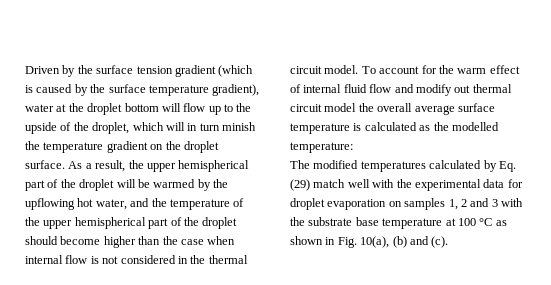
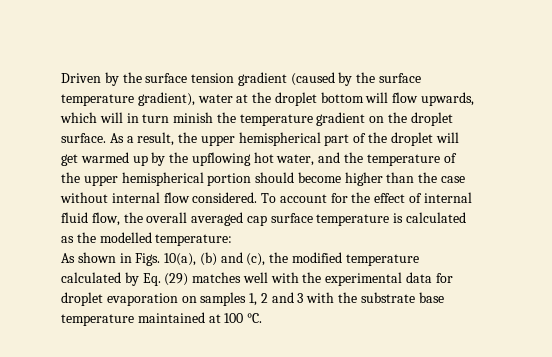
[218,65,254,77] [25,84,73,93] (which is caused -> [290,72,335,86] (caused
[208,103,252,115] [25,122,130,134] up to the upside of the droplet, -> [421,92,475,106] upwards,
[137,179,196,188] be warmed -> [61,152,148,166] get warmed up
[148,217,238,229] part of the droplet -> [207,173,252,186] portion
[207,236,236,245] when -> [60,192,108,203] without
[90,255,248,264] [290,65,359,74] is not considered in the thermal circuit model. -> [192,192,258,203] considered.
[457,68,487,74] warm -> (371, 197) none
[369,84,512,96] [290,103,455,115] flow and modify out thermal circuit model the overall average -> [91,212,267,226] flow, the overall averaged cap
[290,160,426,172] The modified temperatures -> [61,252,419,266] As shown in Figs. 10(a), (b) and (c), the modified temperature
[313,179,346,188] match -> [192,272,242,283] matches
(443, 223) none -> [137,312,205,323] maintained
[479,218,507,226] [290,236,449,248] °C as shown in Fig. 10(a), (b) and (c). -> [247,313,263,323] °C.

